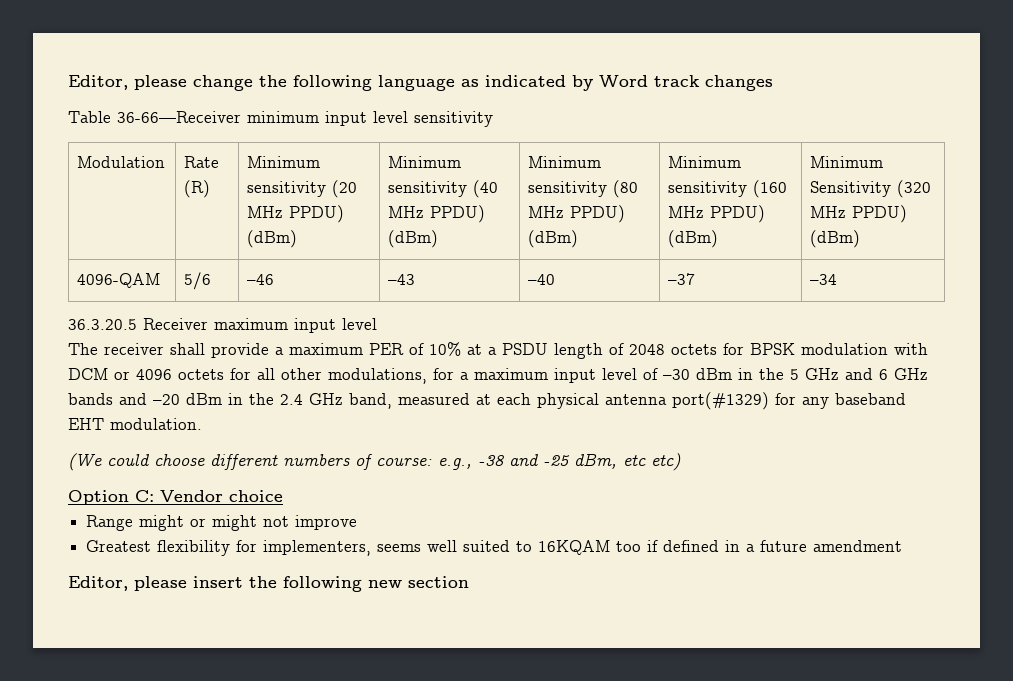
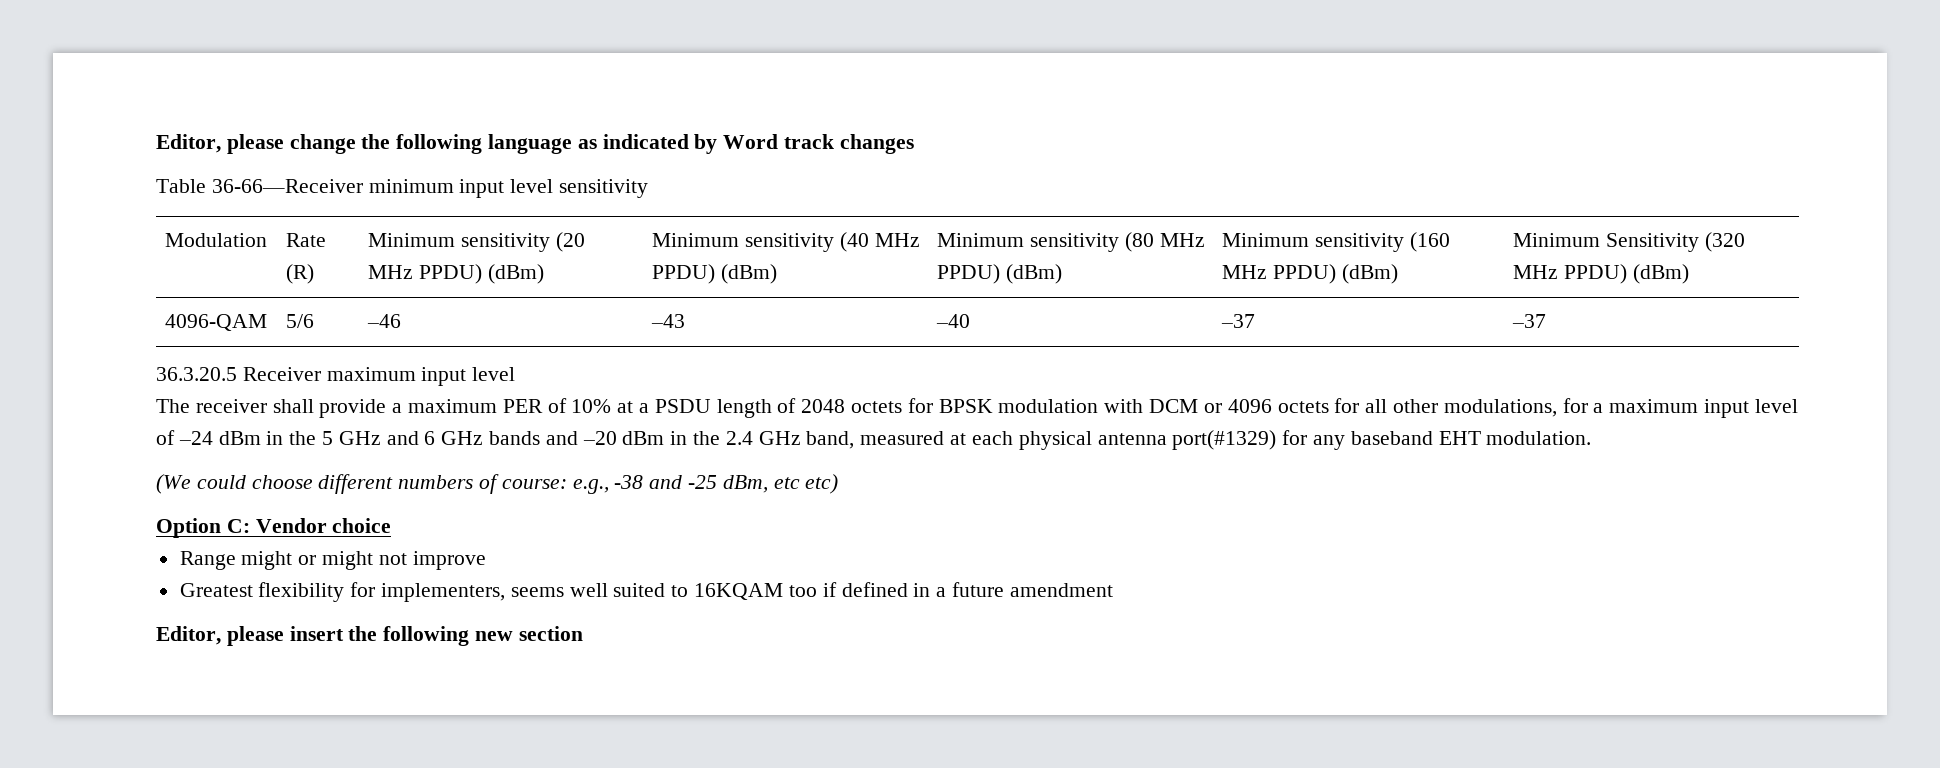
[810,274,838,285] –34 -> [1512,314,1547,328] –37
[663,369,690,380] –30 -> [178,431,213,445] –24

